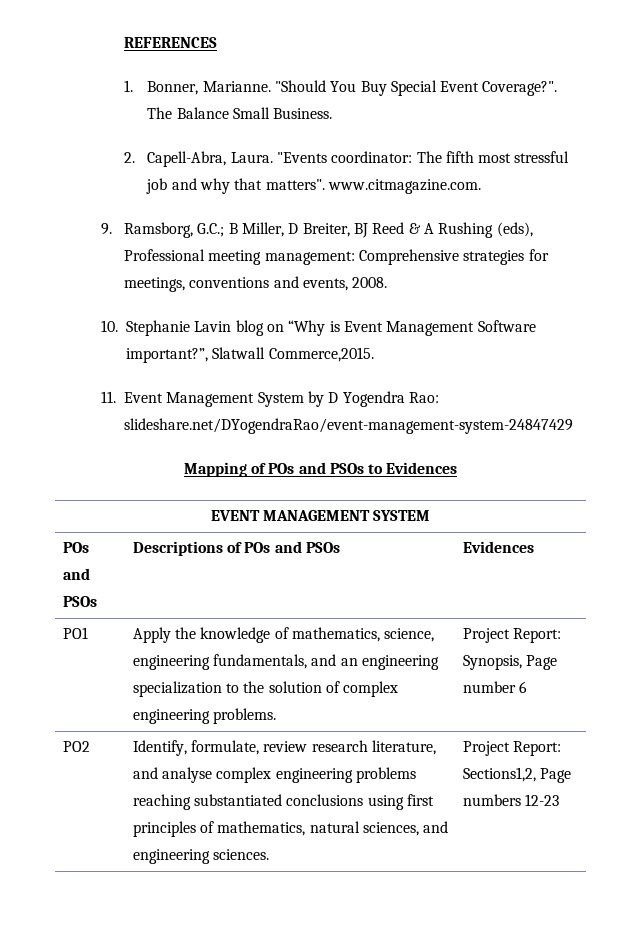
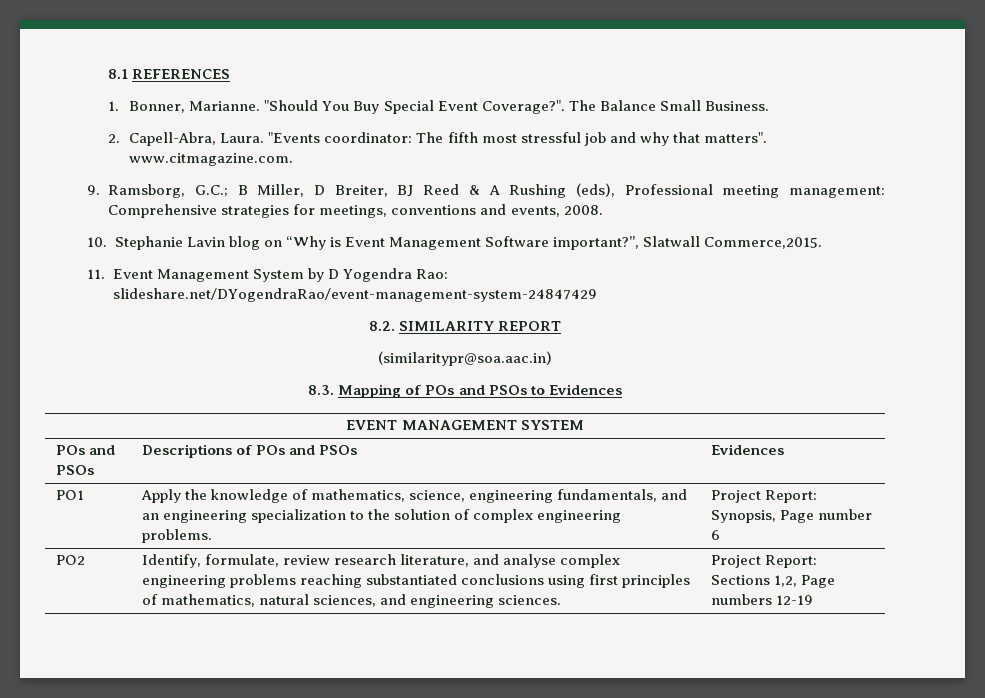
(124, 42) none -> [108,69,129,79] 8.1
(574, 426) none -> [368,321,562,331] [378,351,552,366] [308,385,335,395] 8.2. SIMILARITY REPORT // (similaritypr@soa.aac.in) // 8.3.
[462,767,536,782] Sections1,2, -> [710,575,797,587] Sections 1,2,
[524,794,559,806] 12-23 -> [775,595,813,605] 12-19

